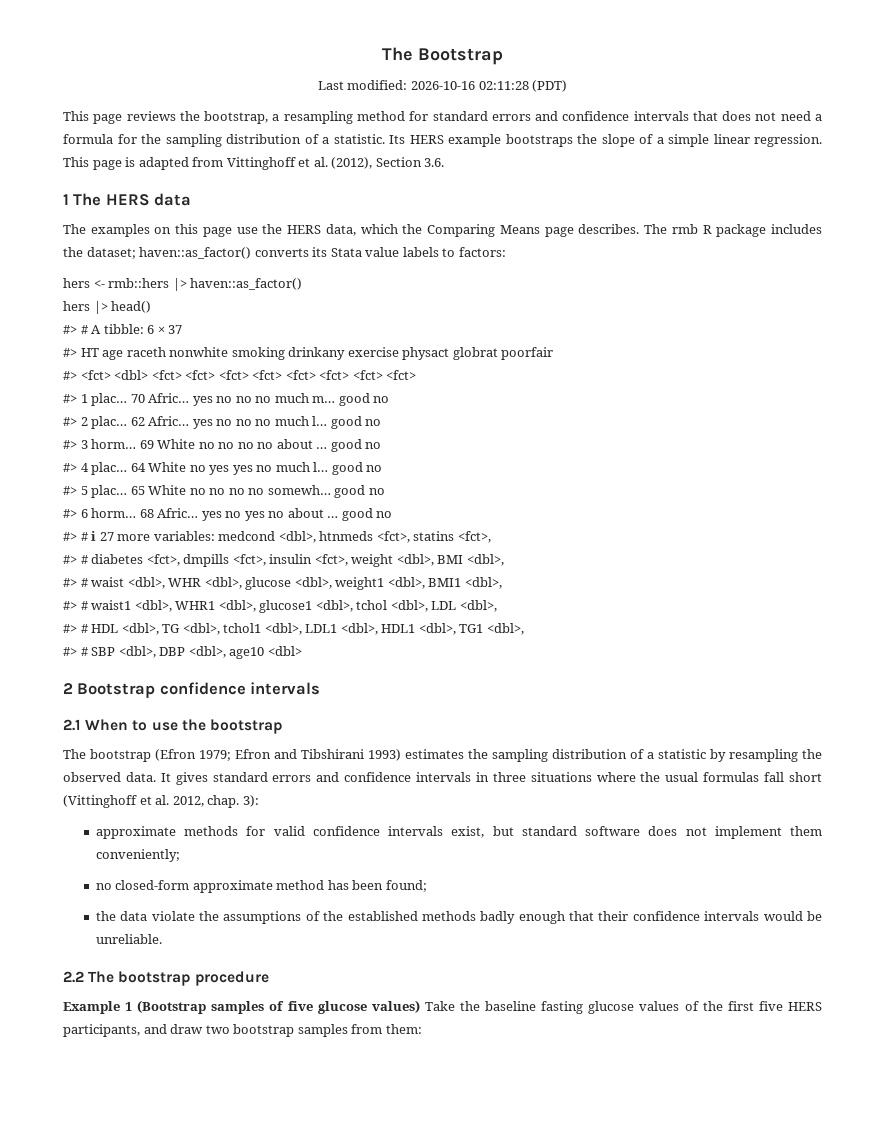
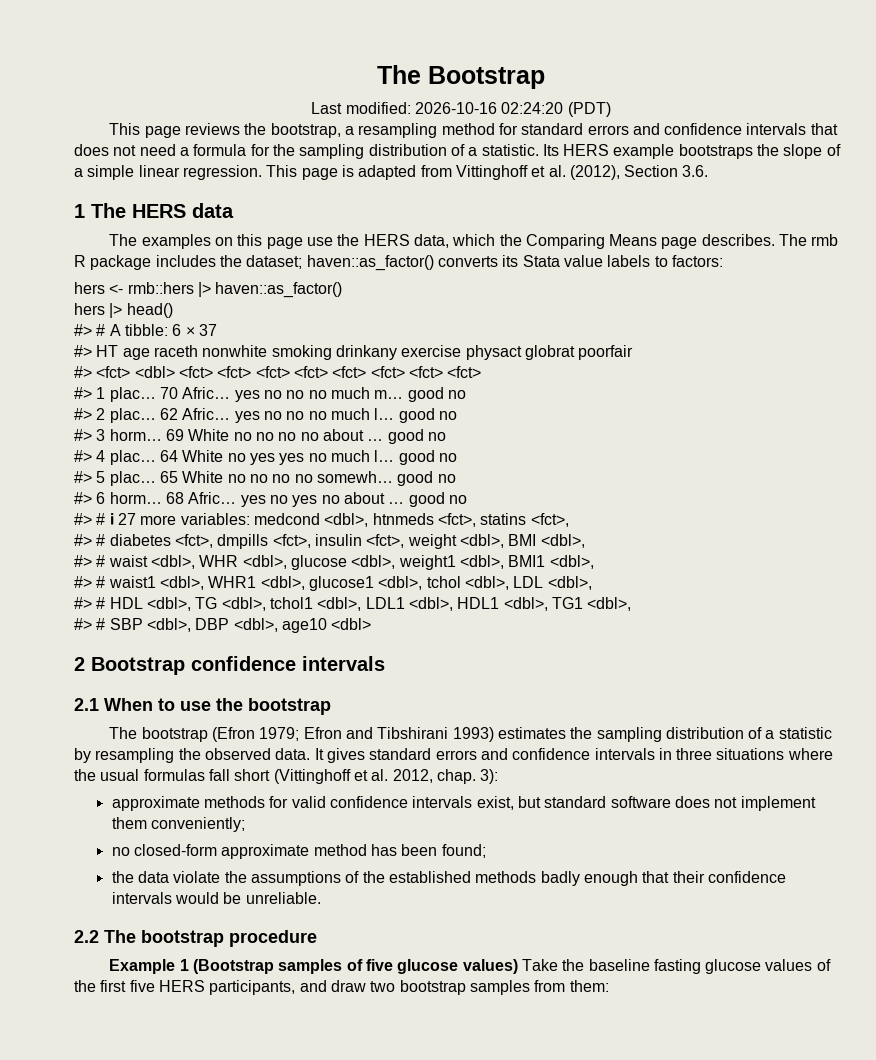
[478,81,529,90] 02:11:28 -> [501,102,564,114] 02:24:20

